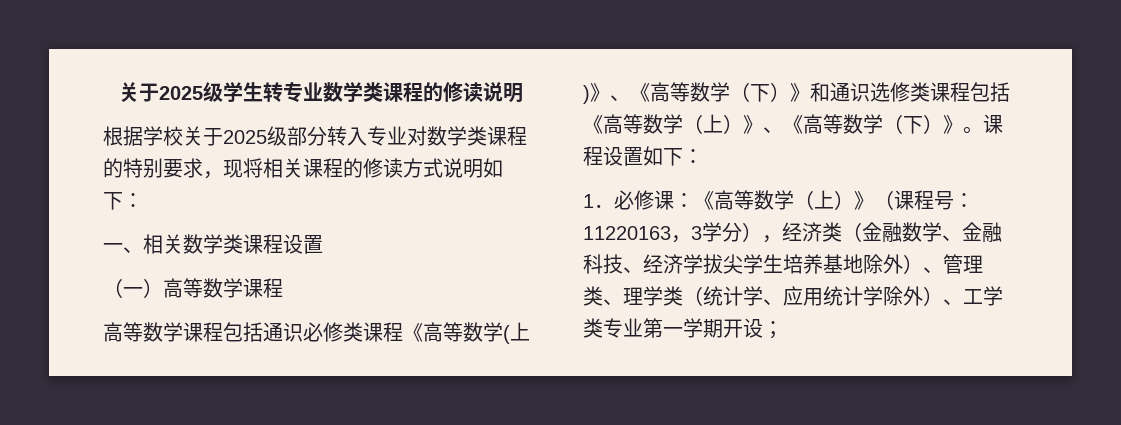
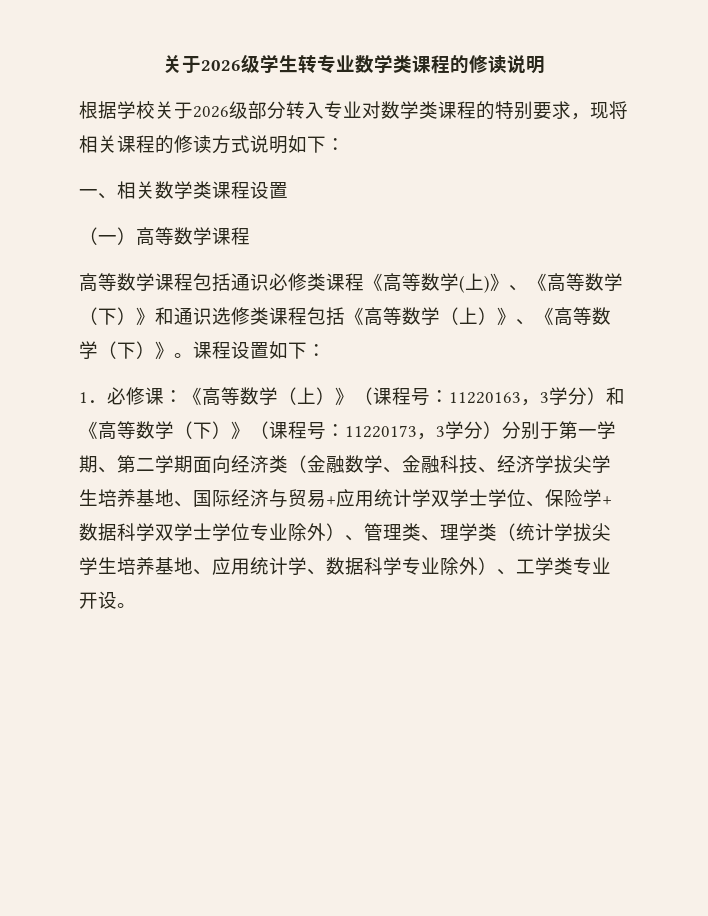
[118,82,203,102] 关于2025 -> [163,55,241,73] 关于2026
[223,130,267,144] 2025 -> [193,106,229,118] 2026
[762,235,782,243] ， -> [606,387,625,405] [79,421,616,440] [79,455,231,473] 和《高等数学（下）》（课程号：11220173，3学分）分别于第一学期、第二学期面向
(863, 263) none -> [174,489,612,508] [79,523,288,541] 、国际经济与贸易+应用统计学双学士学位、保险学+数据科学双学士学位专业
[763,286,883,306] 、应用统计学 -> [573,523,611,542] [79,557,440,575] 拔尖学生培养基地、应用统计学、数据科学专业
[643,318,783,339] 第一学期开设； -> [79,591,136,609] 开设。

